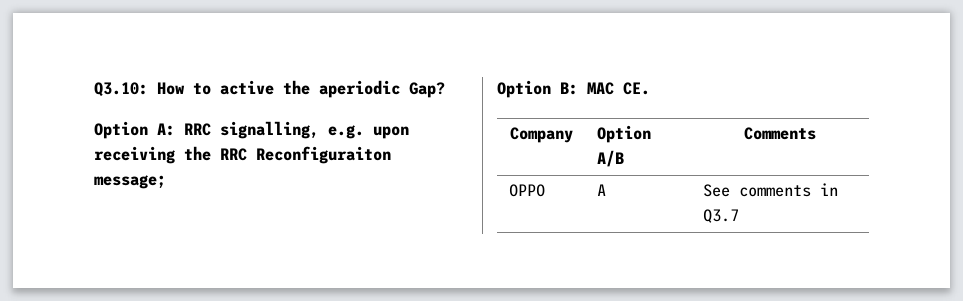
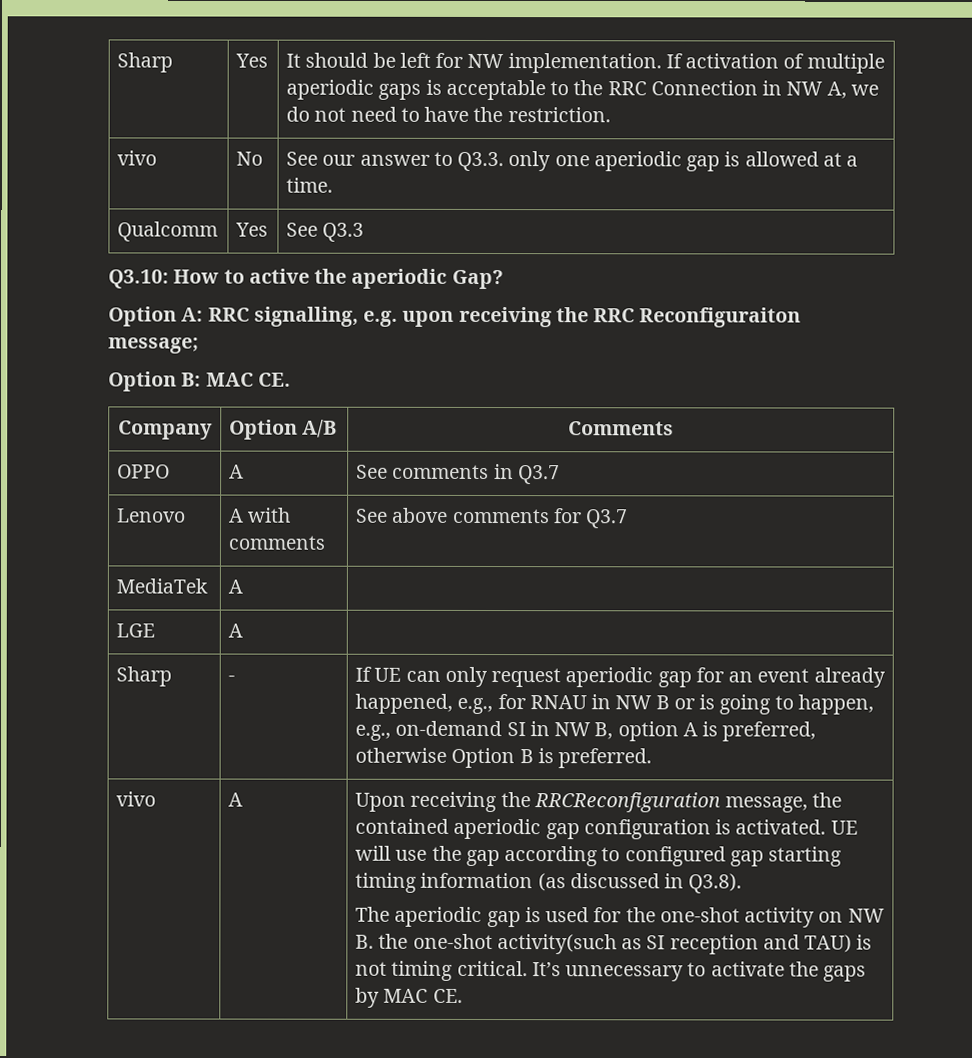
(94, 89) none -> [117,52,174,73] [235,53,269,68] [286,52,885,74] [286,79,879,101] [286,106,611,123] [117,150,158,166] [236,151,264,166] [286,151,859,172] [286,177,334,193] [117,221,219,242] [235,222,269,237] [286,222,365,242] Sharp | Yes | It should be left for NW implementation. If activation of multiple aperiodic gaps is acceptable to the RRC Connection in NW A, we do not need to have the restriction. // vivo | No | See our answer to Q3.3. only one aperiodic gap is allowed at a time. // Qualcomm | Yes | See Q3.3 //
(740, 216) none -> [117,508,187,523] [229,507,292,523] [228,535,326,550] [356,507,629,529] [116,578,209,594] [228,579,244,594] [116,623,156,638] [228,623,244,638] [116,666,173,687] [228,675,236,682] [355,666,886,688] [355,693,874,715] [355,720,817,742] [355,747,653,769] [116,791,157,807] [228,792,244,807] [355,791,843,813] [355,818,858,840] [355,845,843,867] [355,872,743,894] [355,906,885,928] [355,933,873,955] [355,960,867,982] [355,987,463,1008] // Lenovo | A with comments | See above comments for Q3.7 // MediaTek | A | // LGE | A | // Sharp | - | If UE can only request aperiodic gap for an event already happened, e.g., for RNAU in NW B or is going to happen, e.g., on-demand SI in NW B, option A is preferred, otherwise Option B is preferred. // vivo | A | Upon receiving the RRCReconfiguration message, the contained aperiodic gap configuration is activated. UE will use the gap according to configured gap starting timing information (as discussed in Q3.8). // The aperiodic gap is used for the one-shot activity on NW B. the one-shot activity(such as SI reception and TAU) is not timing critical. It’s unnecessary to activate the gaps by MAC CE.

